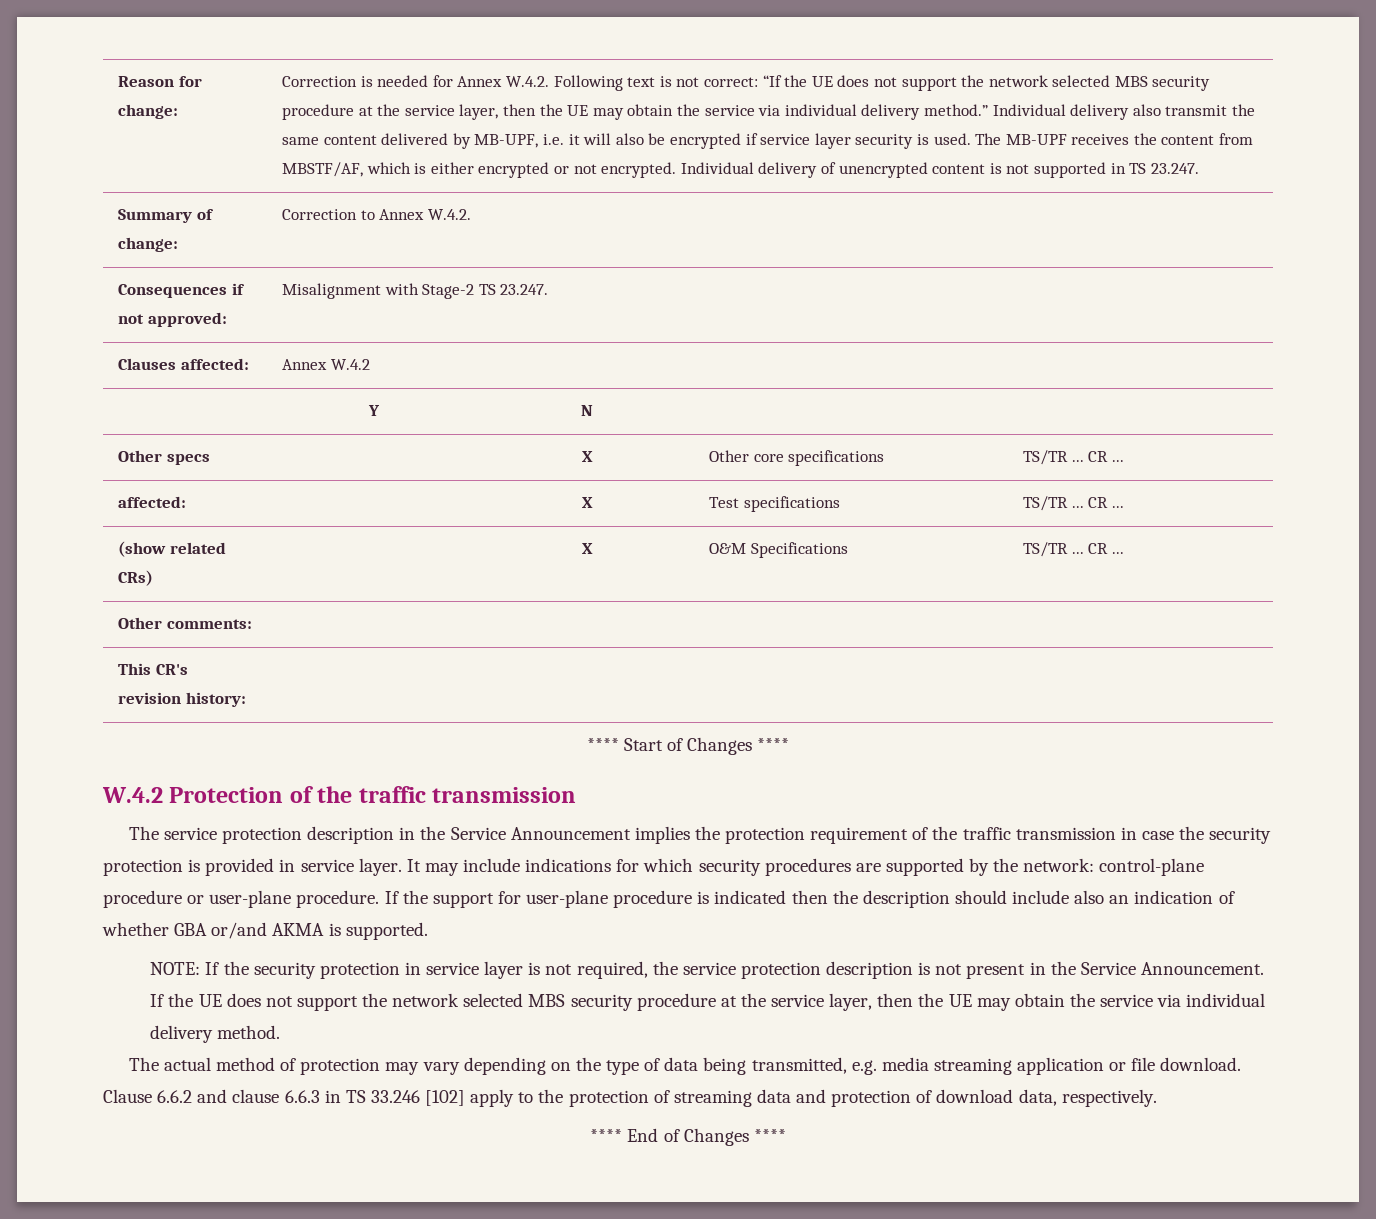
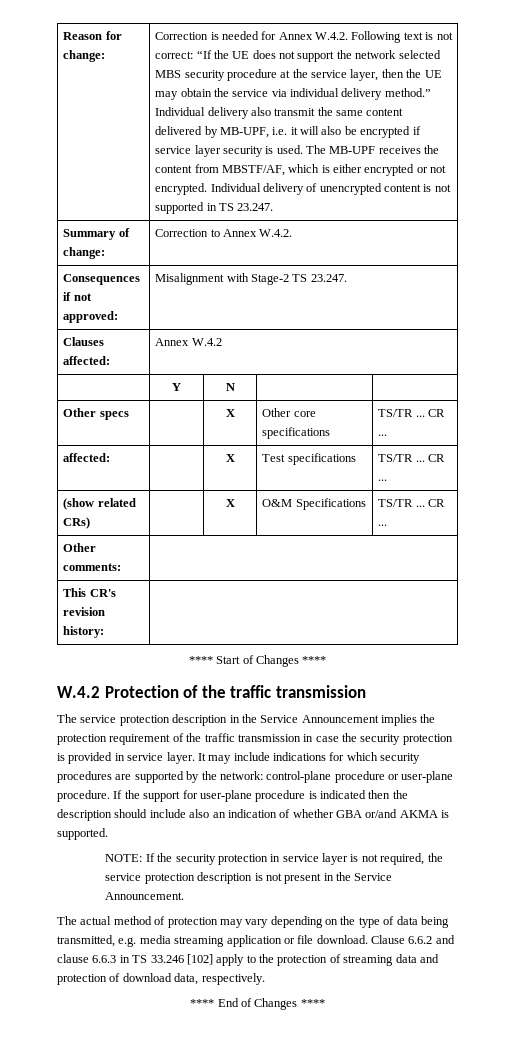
[150,993,1266,1011] [150,1025,281,1043] If the UE does not support the network selected MBS security procedure at the service layer, then the UE may obtain the service via individual delivery method. -> (185, 896) none

